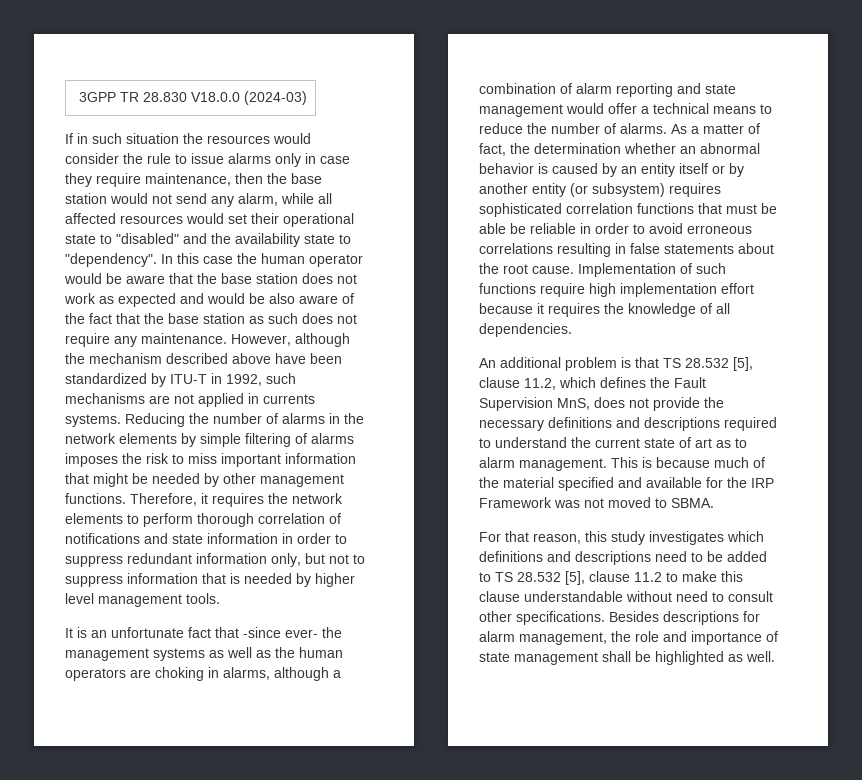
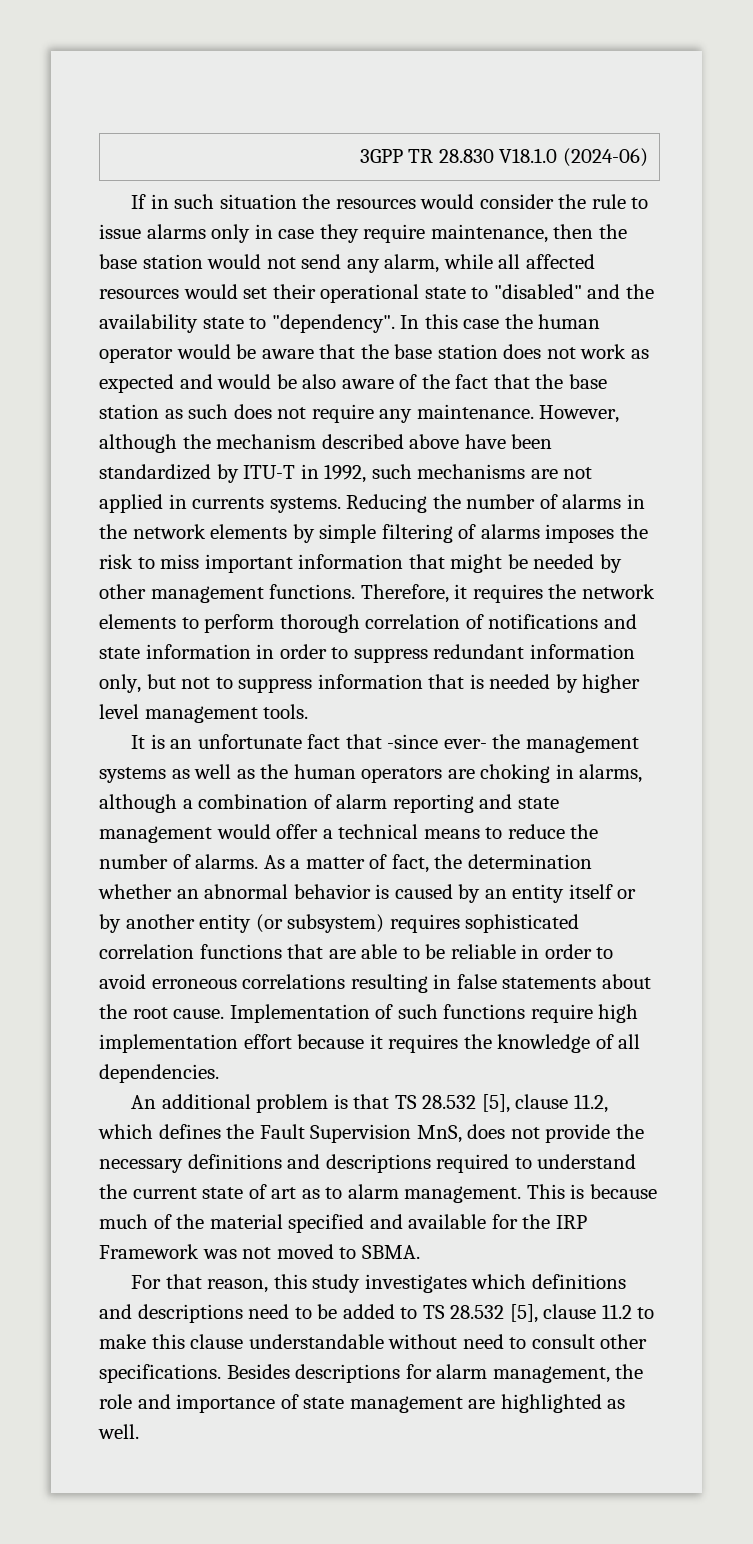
[190,91,307,105] V18.0.0 (2024-03) -> [499,148,648,167] V18.1.0 (2024-06)
[726,203,777,214] [479,223,506,234] must be able -> [328,944,420,959] are able to
[602,651,651,662] shall be -> [468,1399,496,1409] are

